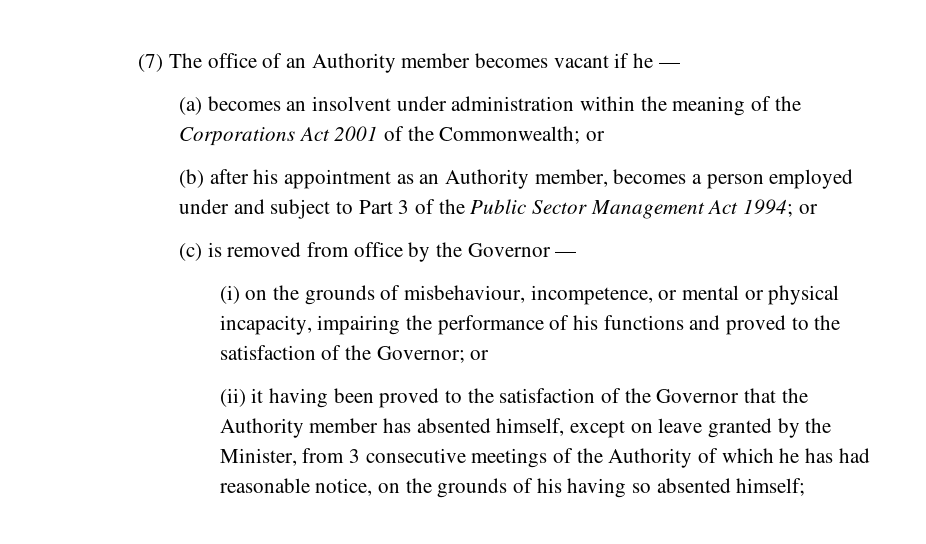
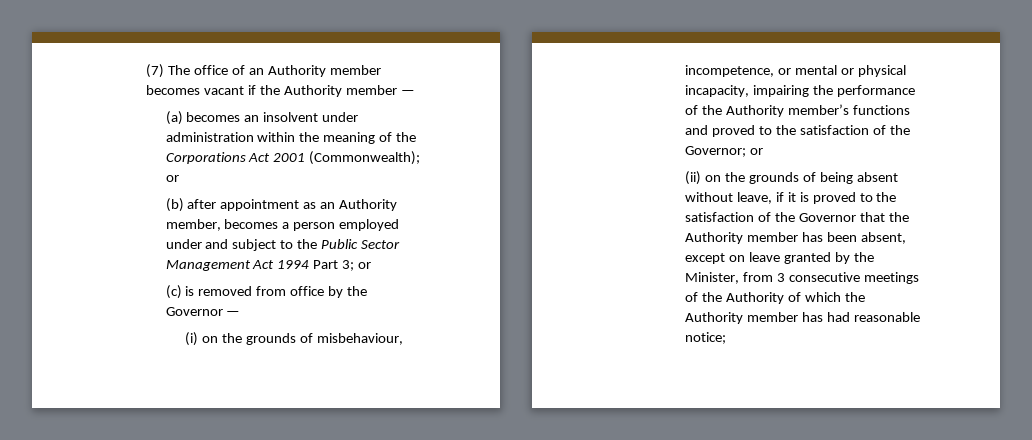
[632,53,653,68] he -> [259,85,397,97] the Authority member
[383,126,581,144] of the Commonwealth; -> [309,151,421,165] (Commonwealth);
[253,169,279,184] his -> (217, 204) none
[358,199,435,214] Part 3 of -> (294, 244) none
[742,199,793,217] 1994; -> [277,260,355,271] 1994 Part 3;
[572,315,598,330] his -> [701,104,849,117] the Authority member’s
[251,388,374,408] it having been -> [704,172,898,184] [685,192,809,204] on the grounds of being absent without leave, if it is
[416,418,565,436] absented himself, -> [826,232,906,244] been absent,
[779,448,870,463] [219,478,806,498] he has had reasonable notice, on the grounds of his having so absented himself; -> [844,292,865,302] [685,312,920,324] [685,332,727,344] the Authority member has had reasonable notice;

